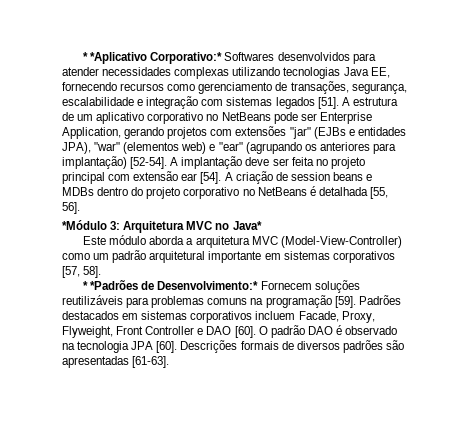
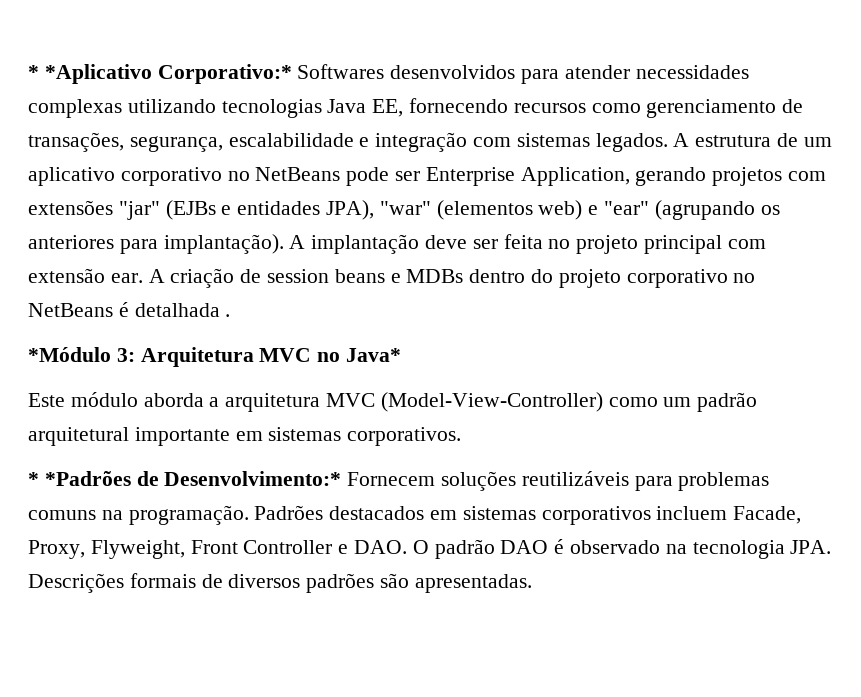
[275,97,339,109] legados [51]. -> [595,133,668,152] legados.
[62,156,168,169] implantação) [52-54]. -> [163,234,284,254] implantação).
[181,172,222,184] ear [54]. -> [110,273,143,283] ear.
[369,187,388,199] [62,202,80,214] [55, 56]. -> [225,314,231,317] .
[332,251,395,263] [62,266,102,278] corporativos [57, 58]. -> [347,427,462,446] corporativos.
[265,295,356,308] programação [59]. -> [128,505,249,525] programação.
[206,326,256,338] DAO [60]. -> [354,540,408,554] DAO.
[131,341,178,353] JPA [60]. -> [790,540,832,554] JPA.
[62,356,170,368] apresentadas [61-63]. -> [414,574,532,593] apresentadas.

